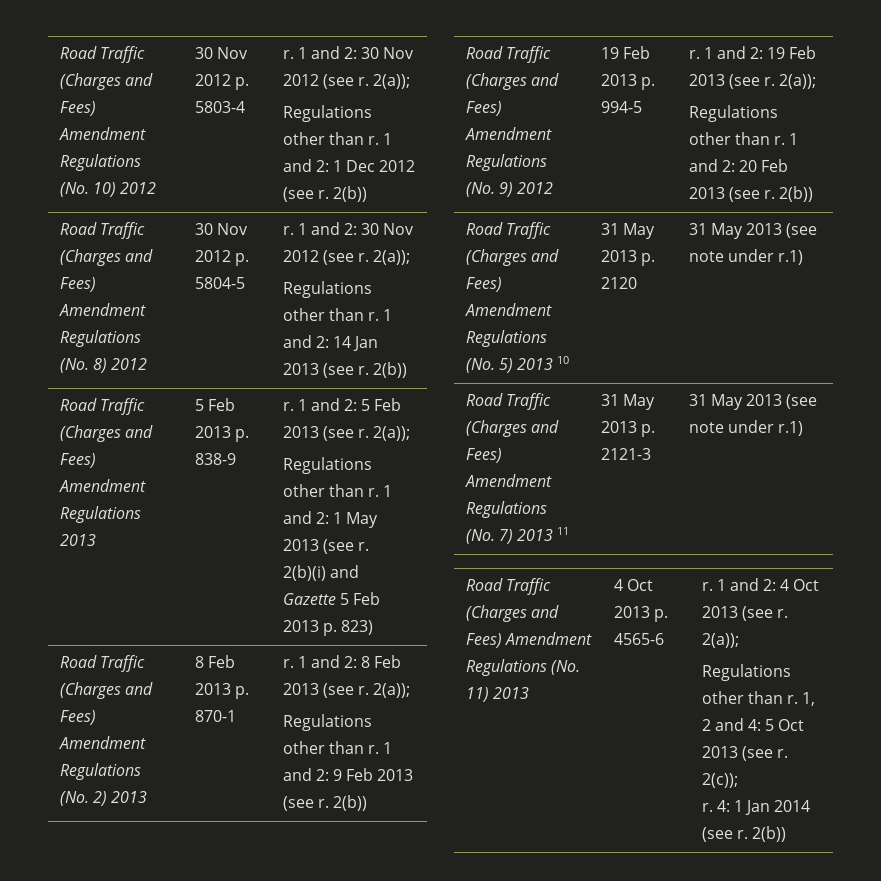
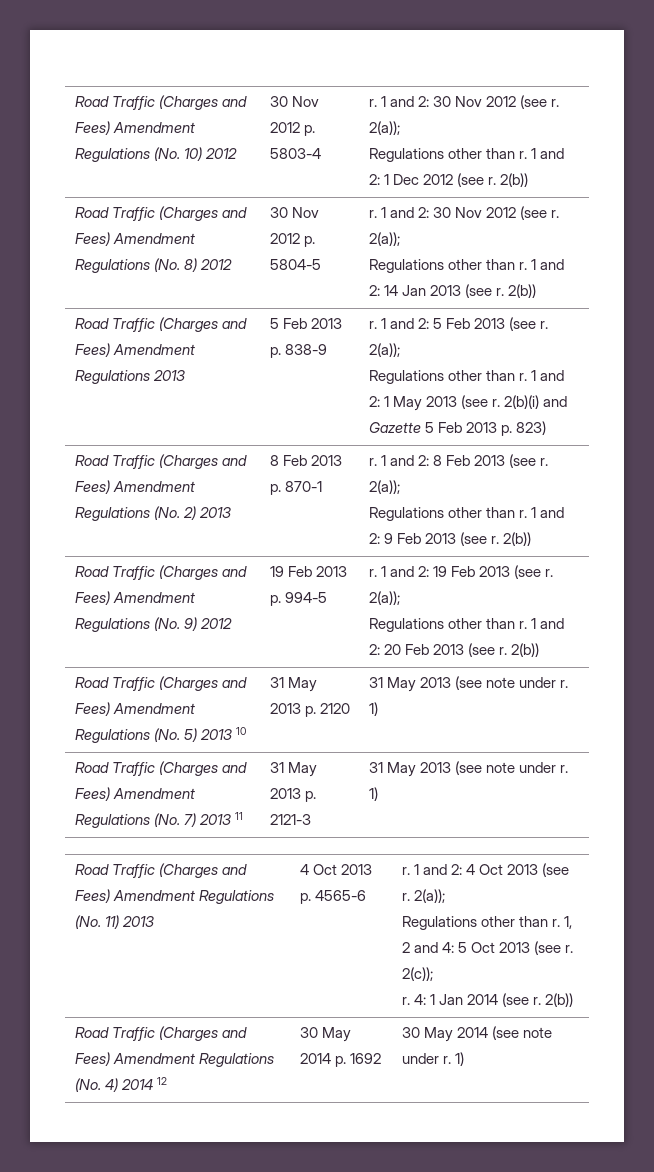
[777,250,803,265] r.1) -> [560,680,569,688] [368,702,378,716] r. 1)
[777,421,803,436] r.1) -> [560,765,569,773] [368,787,378,801] r. 1)
(786, 834) none -> [74,1026,248,1041] [74,1052,274,1067] [74,1077,168,1092] [299,1027,351,1042] [299,1053,381,1067] [401,1026,553,1042] [401,1052,464,1066] // Road Traffic (Charges and Fees) Amendment Regulations (No. 4) 2014 12 | 30 May 2014 p. 1692 | 30 May 2014 (see note under r. 1)

